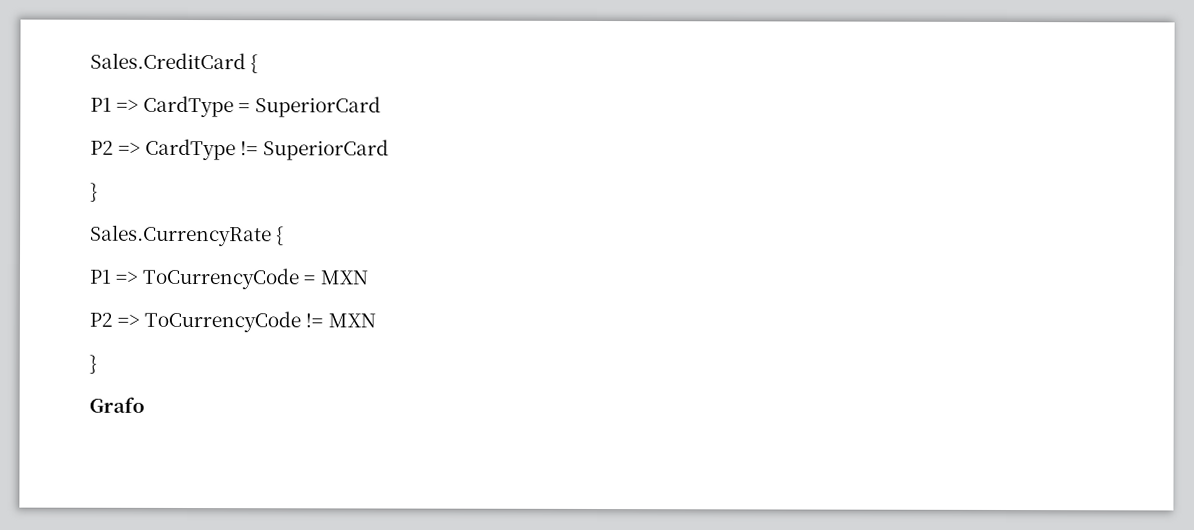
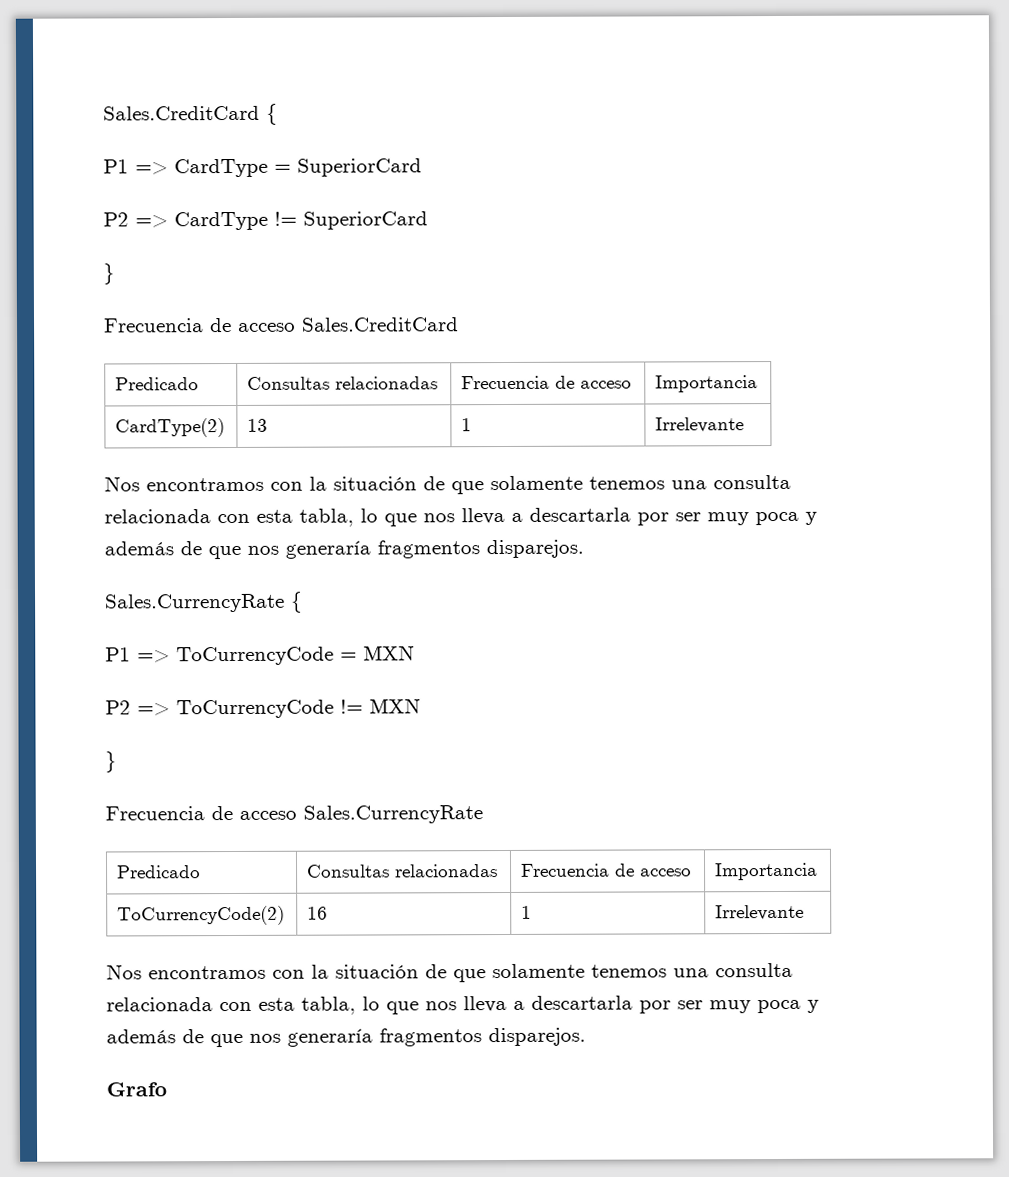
(98, 192) none -> [104,317,459,333] [115,377,200,391] [247,376,439,390] [461,375,633,390] [655,375,759,393] [115,418,226,438] [247,418,269,432] [461,418,473,432] [655,417,745,433] [104,474,791,495] [104,507,817,527] [104,539,584,560] // Frecuencia de acceso Sales.CreditCard // Predicado | Consultas relacionadas | Frecuencia de acceso | Importancia // CardType(2) | 13 | 1 | Irrelevante // Nos encontramos con la situación de que solamente tenemos una consulta relacionada con esta tabla, lo que nos lleva a descartarla por ser muy poca y además de que nos generaría fragmentos disparejos.
(97, 364) none -> [105,805,483,824] [117,865,202,879] [307,864,499,878] [521,863,693,877] [715,862,819,881] [117,905,286,926] [307,906,329,920] [521,905,533,919] [715,904,805,921] [106,962,793,983] [106,995,819,1015] [106,1027,586,1048] // Frecuencia de acceso Sales.CurrencyRate // Predicado | Consultas relacionadas | Frecuencia de acceso | Importancia // ToCurrencyCode(2) | 16 | 1 | Irrelevante // Nos encontramos con la situación de que solamente tenemos una consulta relacionada con esta tabla, lo que nos lleva a descartarla por ser muy poca y además de que nos generaría fragmentos disparejos.

